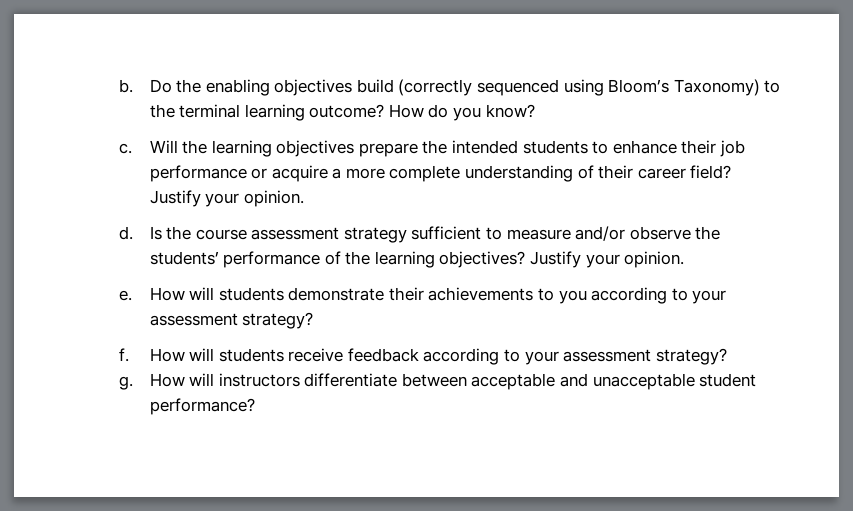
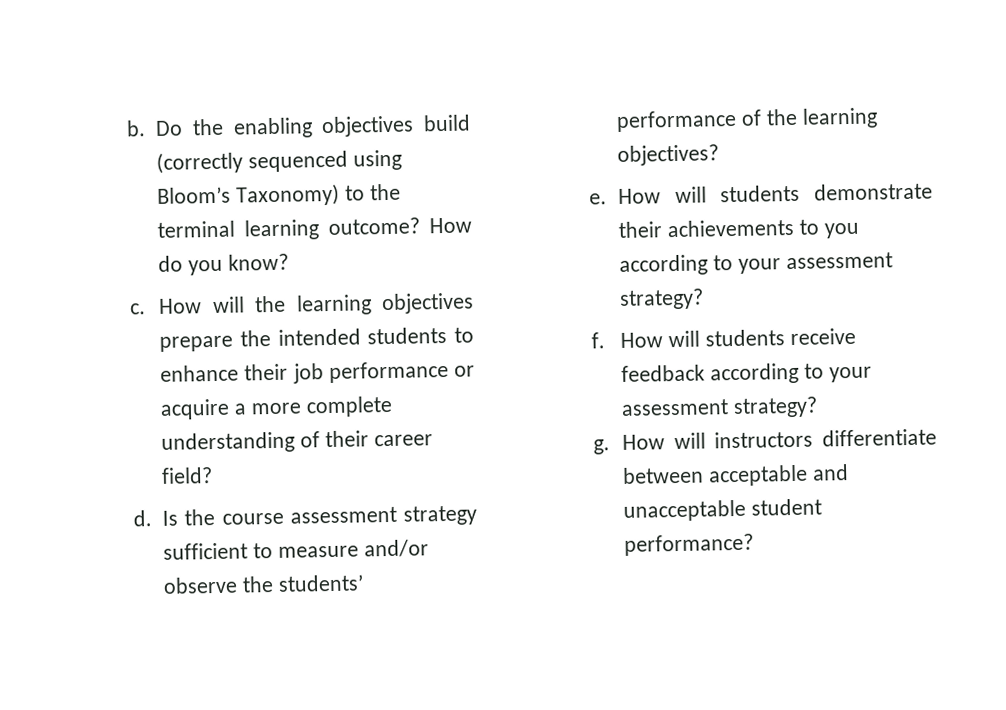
[149,140,178,153] Will -> [158,296,245,314] How will
[149,190,304,207] Justify your opinion. -> (214, 475) none
[530,251,685,268] Justify your opinion. -> (720, 155) none

